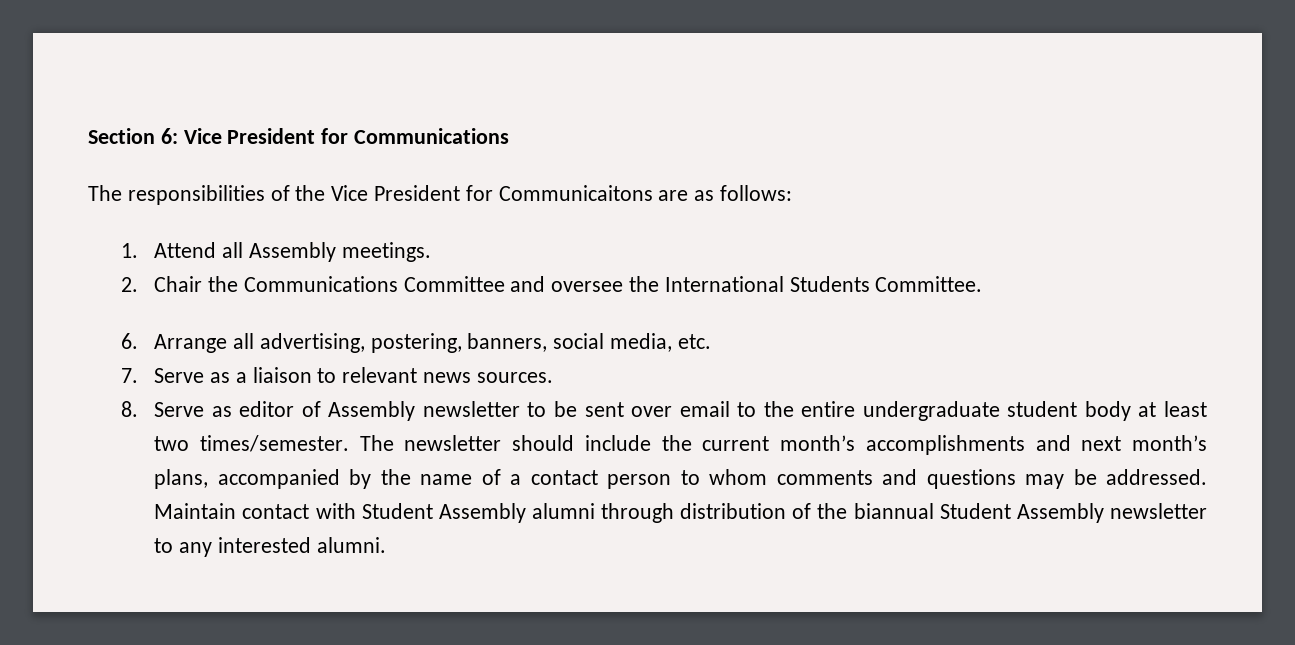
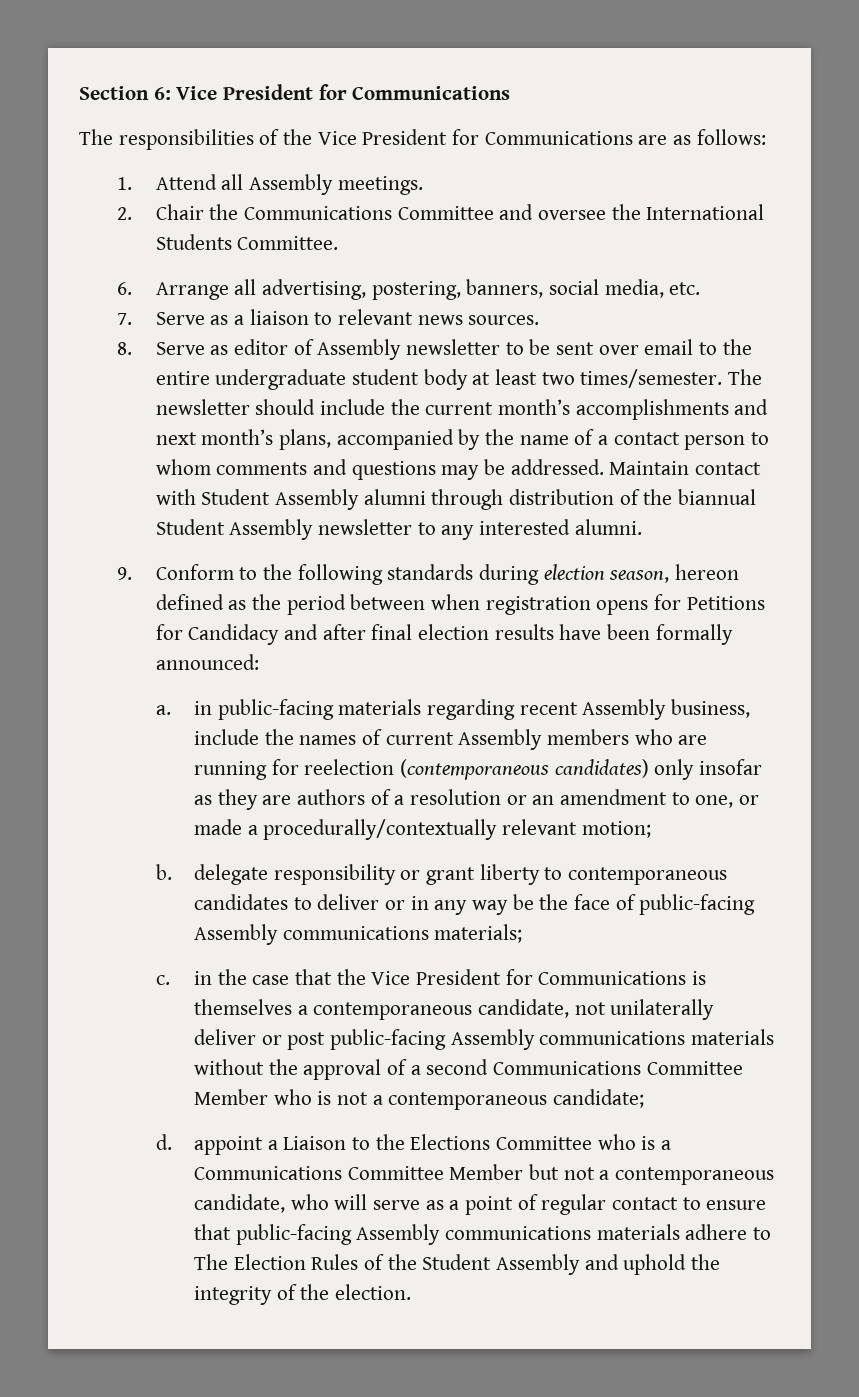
[498,185,653,201] Communicaitons -> [484,131,633,145] Communications
(386, 545) none -> [117,564,739,585] [155,594,765,615] [155,624,733,645] [155,654,259,670] [155,699,750,720] [193,729,708,750] [193,759,762,780] [193,789,759,810] [193,819,651,840] [155,864,727,885] [193,894,756,915] [193,924,523,945] [155,969,706,985] [193,999,715,1020] [193,1029,774,1050] [193,1059,743,1080] [193,1089,644,1110] [155,1134,671,1155] [193,1164,774,1185] [193,1194,767,1215] [193,1224,771,1245] [193,1254,720,1275] [193,1284,411,1305] // 9. Conform to the following standards during election season, hereon defined as the period between when registration opens for Petitions for Candidacy and after final election results have been formally announced: // a. in public-facing materials regarding recent Assembly business, include the names of current Assembly members who are running for reelection (contemporaneous candidates) only insofar as they are authors of a resolution or an amendment to one, or made a procedurally/contextually relevant motion; // b. delegate responsibility or grant liberty to contemporaneous candidates to deliver or in any way be the face of public-facing Assembly communications materials; // c. in the case that the Vice President for Communications is themselves a contemporaneous candidate, not unilaterally deliver or post public-facing Assembly communications materials without the approval of a second Communications Committee Member who is not a contemporaneous candidate; // d. appoint a Liaison to the Elections Committee who is a Communications Committee Member but not a contemporaneous candidate, who will serve as a point of regular contact to ensure that public-facing Assembly communications materials adhere to The Election Rules of the Student Assembly and uphold the integrity of the election.

